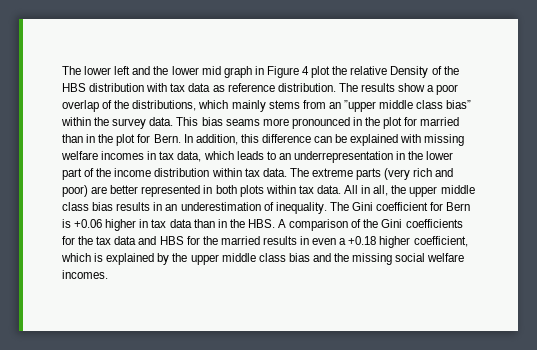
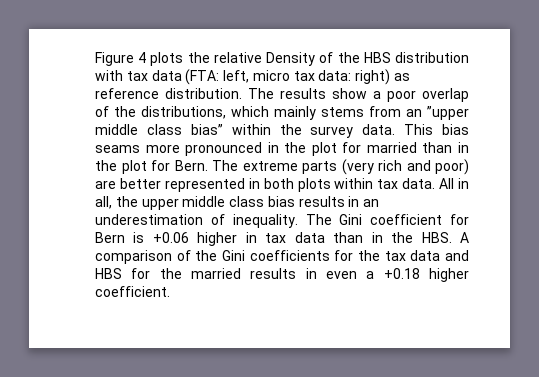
[62,66,264,78] The lower left and the lower mid graph in -> (95, 59) none
[311,66,331,78] plot -> [150,52,184,66] plots
(211, 87) none -> [185,69,391,85] (FTA: left, micro tax data: right)
[183,134,465,146] [61,151,454,163] [62,168,287,180] In addition, this difference can be explained with missing welfare incomes in tax data, which leads to an underrepresentation in the lower part of the income distribution within tax data. -> (208, 165) none
[413,236,468,247] [61,253,465,265] [62,270,108,279] coefficient, which is explained by the upper middle class bias and the missing social welfare incomes. -> [95,286,170,297] coefficient.

